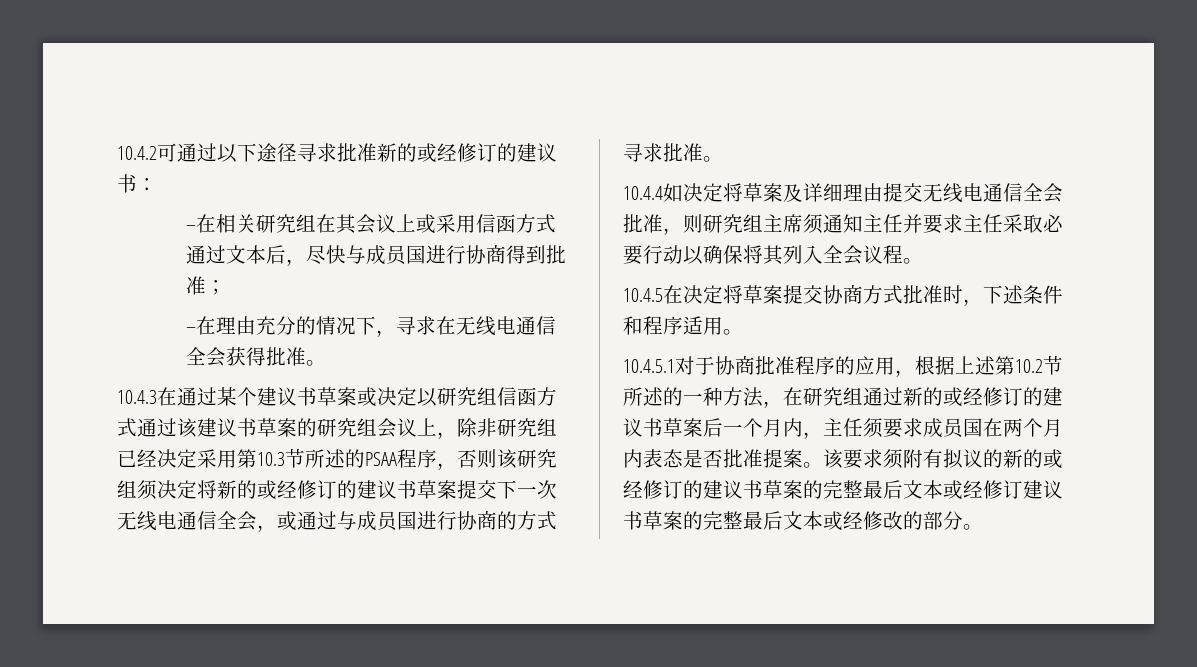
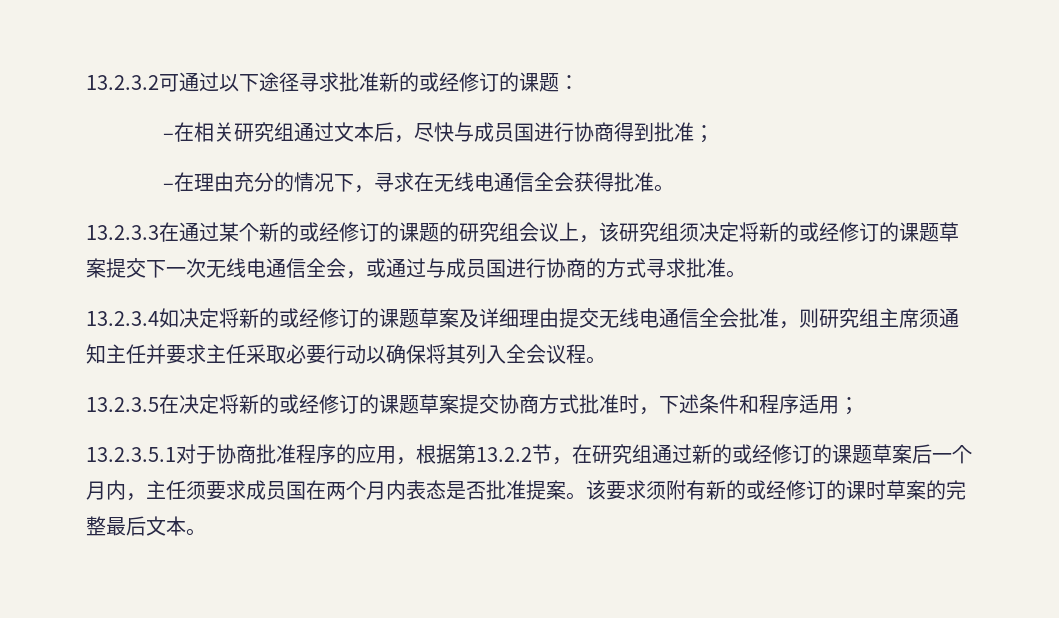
[117,146,157,160] 10.4.2 -> [86,75,159,90] 13.2.3.2
[517,143,557,162] [117,174,137,193] 建议书 -> [519,72,559,92] 课题
[315,214,556,234] 在其会议上或采用信函方式 -> (295, 131) none
[117,390,157,404] 10.4.3 -> [86,225,159,240] 13.2.3.3
[257,387,557,407] [117,418,557,439] [117,448,497,470] 建议书草案或决定以研究组信函方式通过该建议书草案的研究组会议上，除非研究组已经决定采用第10.3节所述的PSAA程序，否则 -> [259,222,599,243] 新的或经修订的课题的研究组会议上，
[357,480,417,499] 建议书 -> [899,222,939,242] 课题
[623,186,663,200] 10.4.4 -> [86,311,159,326] 13.2.3.4
(743, 192) none -> [239,308,419,328] 新的或经修订的课题
[623,288,663,302] 10.4.5 -> [86,397,159,412] 13.2.3.5
(743, 294) none -> [239,394,419,414] 新的或经修订的课题
[723,329,743,335] [623,359,675,373] 。 // 10.4.5.1 -> [839,397,859,415] [86,447,176,462] ； // 13.2.3.5.1
[955,355,1063,375] [623,387,763,407] 上述第10.2节所述的一种方法 -> [456,444,552,464] 第13.2.2节
[1043,387,1063,406] [623,418,663,437] 建议书 -> [832,444,872,464] 课题
[943,449,1063,469] [623,480,1063,500] [623,511,963,531] 拟议的新的或经修订的建议书草案的完整最后文本或经修订建议书草案的完整最后文本或经修改的部分 -> [706,480,966,500] [86,516,186,536] 新的或经修订的课时草案的完整最后文本

